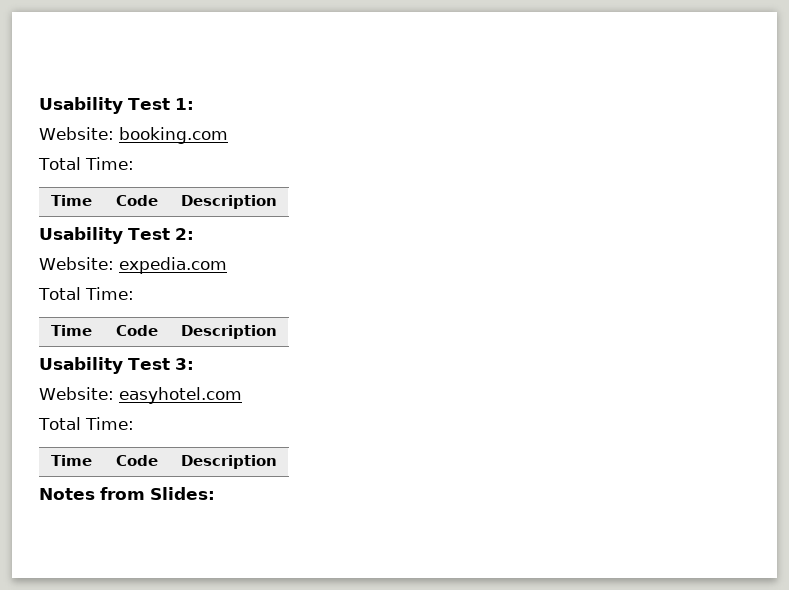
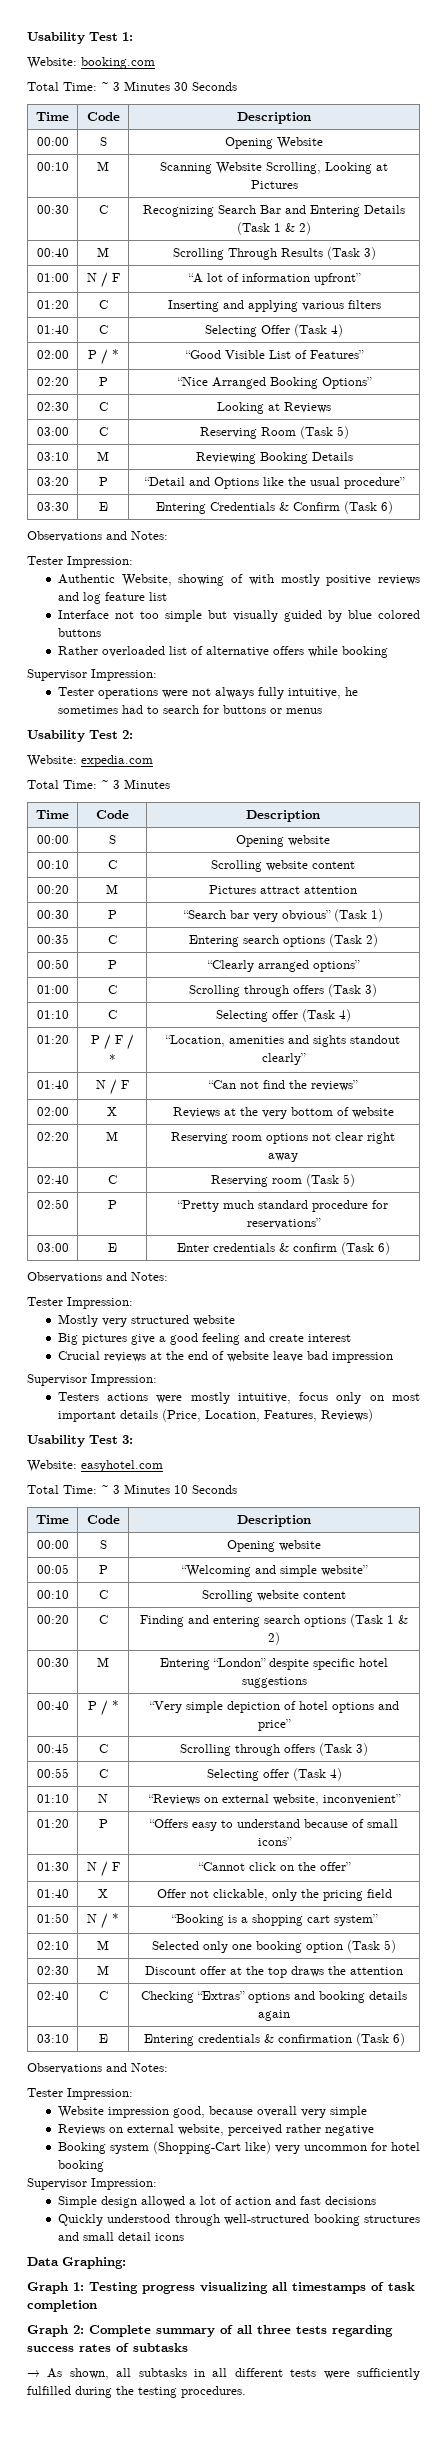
[51,195,92,206] [115,195,158,206] [181,195,277,209] // Time | Code | Description -> [101,81,237,91] [36,112,69,121] [86,112,120,121] [237,112,311,124] [36,137,69,146] [99,137,107,146] [225,137,323,149] [36,162,69,171] [97,161,109,171] [160,162,388,174] [250,180,298,189] [36,205,69,214] [98,205,108,214] [143,205,405,217] [237,222,311,235] [36,248,69,257] [97,247,109,257] [172,247,376,260] [36,273,69,282] [86,272,120,288] [187,273,361,285] [36,300,69,309] [98,300,108,309] [167,300,381,312] [36,325,69,334] [98,325,108,334] [205,324,343,337] [36,350,69,359] [87,349,119,365] [184,350,364,359] [36,377,69,386] [98,377,108,386] [176,377,372,389] [36,402,69,411] [98,402,108,411] [217,402,331,414] [36,427,69,436] [98,427,108,436] [199,426,349,439] [36,452,69,461] [97,451,109,461] [195,452,353,464] [36,477,69,486] [98,477,108,486] [143,477,405,489] [36,502,69,511] [98,502,108,511] [155,501,393,514] [27,531,168,542] [27,556,133,568] [57,574,420,586] [57,592,167,604] [57,610,421,622] [57,628,101,637] [57,646,388,658] [27,669,157,681] [57,687,358,699] [57,705,322,714] ~ 3 Minutes 30 Seconds // Time | Code | Description // 00:00 | S | Opening Website // 00:10 | M | Scanning Website Scrolling, Looking at Pictures // 00:30 | C | Recognizing Search Bar and Entering Details (Task 1 & 2) // 00:40 | M | Scrolling Through Results (Task 3) // 01:00 | N / F | “A lot of information upfront” // 01:20 | C | Inserting and applying various filters // 01:40 | C | Selecting Offer (Task 4) // 02:00 | P / * | “Good Visible List of Features” // 02:20 | P | “Nice Arranged Booking Options” // 02:30 | C | Looking at Reviews // 03:00 | C | Reserving Room (Task 5) // 03:10 | M | Reviewing Booking Details // 03:20 | P | “Detail and Options like the usual procedure” // 03:30 | E | Entering Credentials & Confirm (Task 6) // Observations and Notes: // Tester Impression: // Authentic Website, showing of with mostly positive reviews and log feature list // Interface not too simple but visually guided by blue colored buttons // Rather overloaded list of alternative offers while booking // Supervisor Impression: // Tester operations were not always fully intuitive, he sometimes had to search for buttons or menus
[51,325,92,336] [115,325,158,336] [181,325,277,339] // Time | Code | Description -> [101,779,170,789] [36,810,69,819] [95,810,129,819] [246,810,320,822] [36,835,69,844] [108,835,116,844] [236,835,330,847] [36,860,69,869] [107,860,117,869] [211,860,355,872] [36,885,69,894] [106,884,118,894] [209,885,357,894] [36,910,69,919] [107,910,117,919] [182,909,383,922] [36,934,69,944] [107,935,117,944] [188,934,378,947] [36,959,69,969] [107,960,117,969] [206,960,360,972] [36,985,69,994] [107,985,117,994] [189,984,377,997] [36,1010,69,1019] [107,1010,117,1019] [215,1009,351,1022] [36,1035,69,1044] [90,1034,134,1050] [108,1054,116,1064] [165,1035,400,1047] [261,1053,306,1065] [36,1080,69,1089] [95,1079,129,1095] [208,1080,358,1091] [36,1107,69,1116] [107,1107,117,1116] [172,1107,394,1119] [36,1132,69,1141] [106,1131,118,1141] [171,1132,395,1144] [268,1153,298,1162] [36,1175,69,1184] [107,1175,117,1184] [211,1174,355,1187] [36,1199,69,1209] [107,1200,117,1209] [177,1200,388,1212] [246,1218,321,1229] [36,1243,69,1252] [107,1243,117,1252] [176,1242,390,1255] [27,1272,168,1283] [27,1297,133,1309] [57,1314,235,1327] [57,1333,351,1345] [57,1351,393,1363] [27,1374,157,1386] [57,1392,421,1404] [57,1409,373,1422] ~ 3 Minutes // Time | Code | Description // 00:00 | S | Opening website // 00:10 | C | Scrolling website content // 00:20 | M | Pictures attract attention // 00:30 | P | “Search bar very obvious” (Task 1) // 00:35 | C | Entering search options (Task 2) // 00:50 | P | “Clearly arranged options” // 01:00 | C | Scrolling through offers (Task 3) // 01:10 | C | Selecting offer (Task 4) // 01:20 | P / F / * | “Location, amenities and sights standout clearly” // 01:40 | N / F | “Can not find the reviews” // 02:00 | X | Reviews at the very bottom of website // 02:20 | M | Reserving room options not clear right away // 02:40 | C | Reserving room (Task 5) // 02:50 | P | “Pretty much standard procedure for reservations” // 03:00 | E | Enter credentials & confirm (Task 6) // Observations and Notes: // Tester Impression: // Mostly very structured website // Big pictures give a good feeling and create interest // Crucial reviews at the end of website leave bad impression // Supervisor Impression: // Testers actions were mostly intuitive, focus only on most important details (Price, Location, Features, Reviews)
[51,455,92,466] [115,455,158,466] [181,455,277,469] [39,487,215,500] // Time | Code | Description // Notes from Slides: -> [101,1484,237,1494] [36,1515,69,1524] [86,1515,120,1524] [237,1515,311,1527] [36,1540,69,1549] [99,1540,107,1549] [227,1540,321,1552] [36,1564,69,1574] [98,1565,108,1574] [180,1565,368,1577] [36,1590,69,1599] [98,1590,108,1599] [202,1590,346,1602] [36,1615,69,1624] [98,1615,108,1624] [140,1614,408,1627] [268,1632,280,1645] [36,1658,69,1667] [97,1657,109,1667] [160,1658,388,1670] [241,1677,307,1688] [36,1701,69,1710] [87,1700,119,1716] [148,1701,399,1713] [258,1719,291,1731] [36,1743,69,1753] [98,1744,108,1753] [180,1743,368,1756] [36,1768,69,1778] [98,1769,108,1778] [206,1768,342,1781] [36,1794,69,1803] [98,1794,108,1803] [147,1794,401,1806] [36,1819,69,1828] [98,1819,108,1828] [149,1819,398,1831] [257,1837,292,1846] [36,1862,69,1871] [86,1861,120,1877] [197,1862,351,1871] [36,1889,69,1898] [98,1889,108,1898] [156,1889,392,1901] [36,1913,69,1923] [87,1913,119,1929] [170,1914,378,1926] [36,1941,69,1950] [97,1940,109,1950] [152,1940,396,1953] [36,1966,69,1975] [97,1965,109,1975] [145,1966,403,1978] [36,1991,69,2000] [98,1991,108,2000] [141,1991,407,2003] [258,2010,290,2021] [36,2034,69,2043] [98,2034,108,2043] [143,2033,405,2046] [27,2063,168,2074] [27,2088,133,2100] [57,2106,367,2118] [57,2124,374,2136] [57,2141,420,2154] [57,2160,104,2172] [27,2178,157,2190] [57,2196,376,2208] [57,2214,420,2226] [57,2232,184,2241] [27,2257,126,2269] [27,2282,415,2294] [27,2300,97,2312] [27,2325,393,2337] [27,2343,188,2352] [27,2368,420,2380] [27,2386,246,2398] ~ 3 Minutes 10 Seconds // Time | Code | Description // 00:00 | S | Opening website // 00:05 | P | “Welcoming and simple website” // 00:10 | C | Scrolling website content // 00:20 | C | Finding and entering search options (Task 1 & 2) // 00:30 | M | Entering “London” despite specific hotel suggestions // 00:40 | P / * | “Very simple depiction of hotel options and price” // 00:45 | C | Scrolling through offers (Task 3) // 00:55 | C | Selecting offer (Task 4) // 01:10 | N | “Reviews on external website, inconvenient” // 01:20 | P | “Offers easy to understand because of small icons” // 01:30 | N / F | “Cannot click on the offer” // 01:40 | X | Offer not clickable, only the pricing field // 01:50 | N / * | “Booking is a shopping cart system” // 02:10 | M | Selected only one booking option (Task 5) // 02:30 | M | Discount offer at the top draws the attention // 02:40 | C | Checking “Extras” options and booking details again // 03:10 | E | Entering credentials & confirmation (Task 6) // Observations and Notes: // Tester Impression: // Website impression good, because overall very simple // Reviews on external website, perceived rather negative // Booking system (Shopping-Cart like) very uncommon for hotel booking // Supervisor Impression: // Simple design allowed a lot of action and fast decisions // Quickly understood through well-structured booking structures and small detail icons // Data Graphing: // Graph 1: Testing progress visualizing all timestamps of task completion // Graph 2: Complete summary of all three tests regarding success rates of subtasks // → As shown, all subtasks in all different tests were sufficiently fulfilled during the testing procedures.

